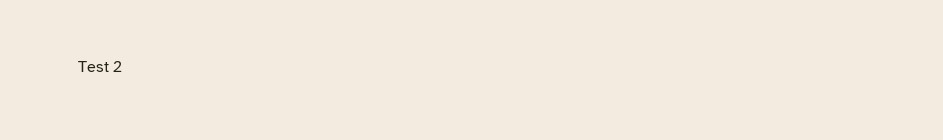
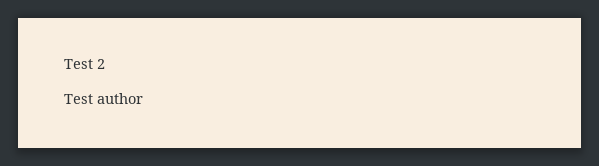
(123, 66) none -> [64,93,143,104] // Test author

